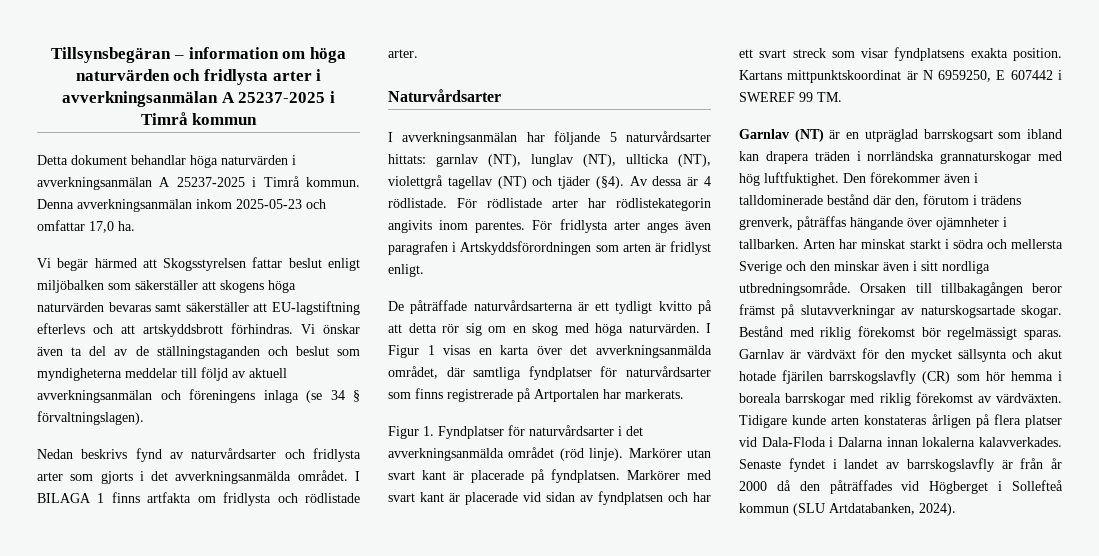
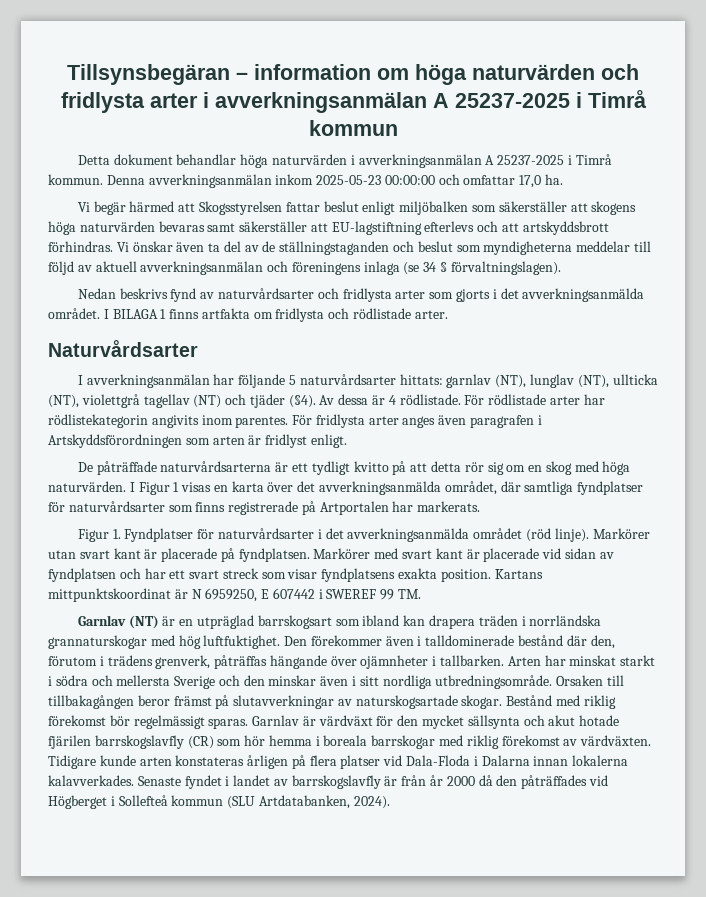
(302, 204) none -> [384,175,435,185] 00:00:00

